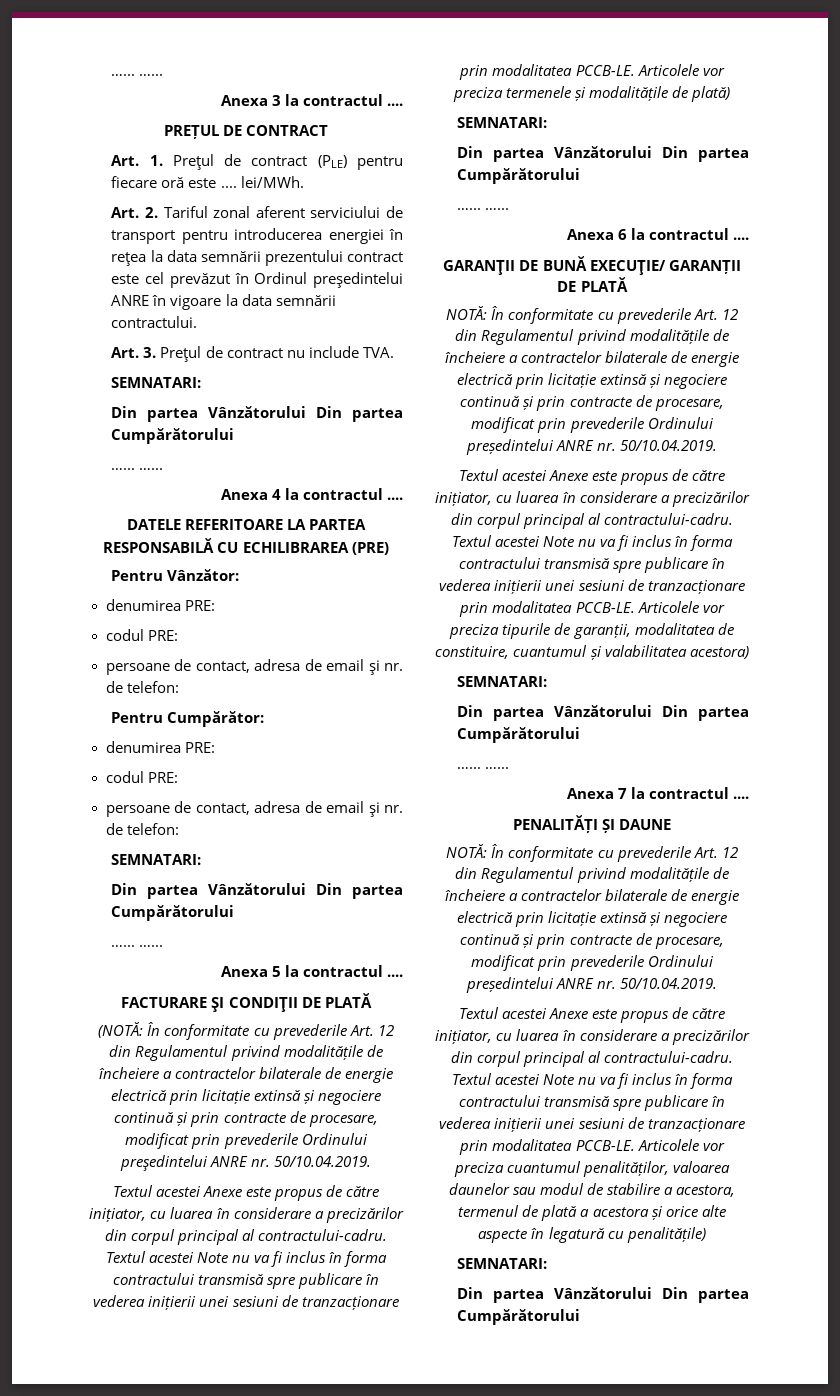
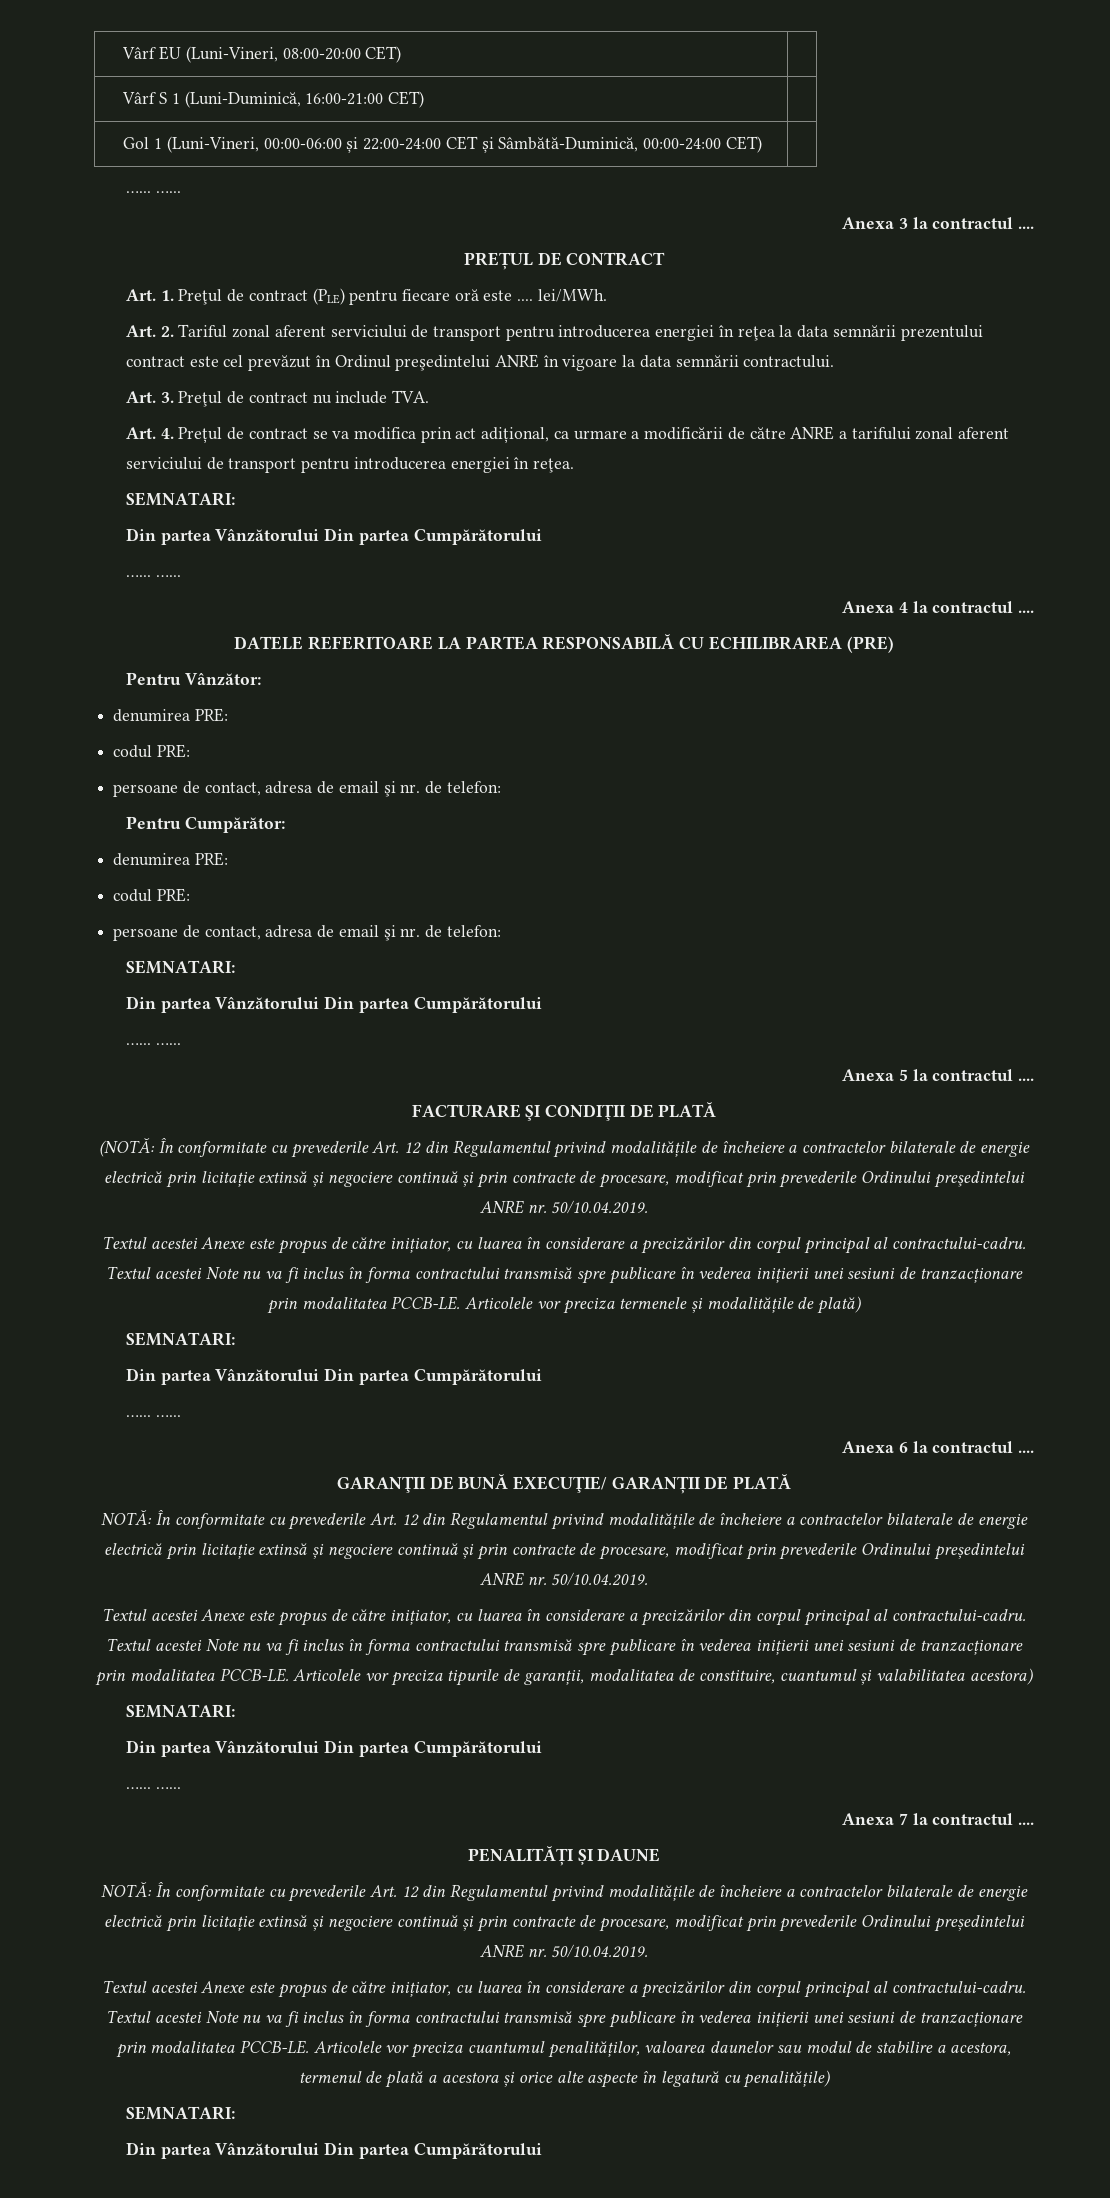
(111, 75) none -> [122,46,402,63] [122,91,425,108] [123,136,762,153] Vârf EU (Luni-Vineri, 08:00-20:00 CET) | // Vârf S 1 (Luni-Duminică, 16:00-21:00 CET) | // Gol 1 (Luni-Vineri, 00:00-06:00 și 22:00-24:00 CET și Sâmbătă-Duminică, 00:00-24:00 CET) | //
(394, 352) none -> [125,426,1010,443] [125,457,574,473] // Art. 4. Prețul de contract se va modifica prin act adițional, ca urmare a modificării de către ANRE a tarifului zonal aferent serviciului de transport pentru introducerea energiei în reţea.

